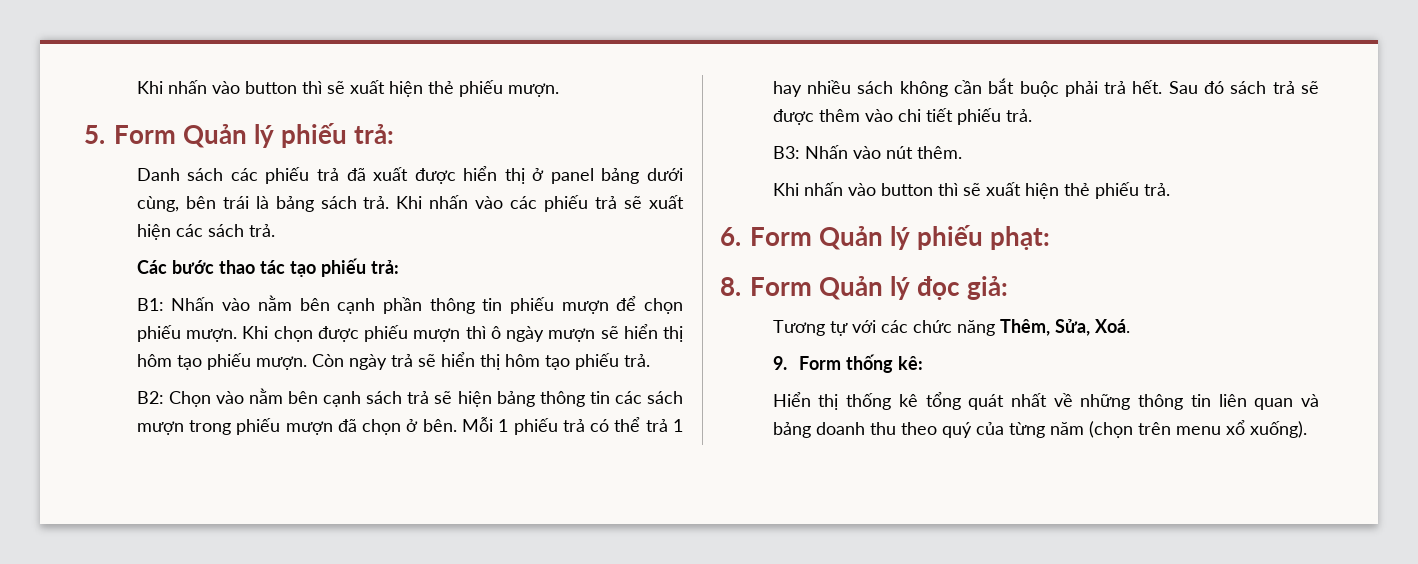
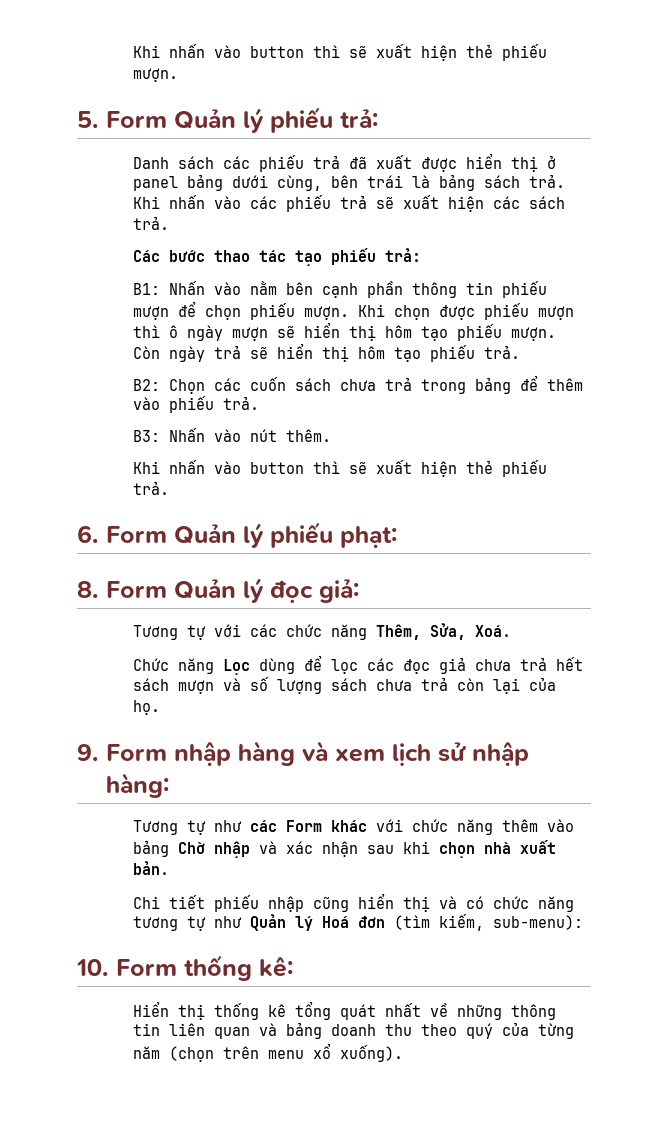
[215,388,683,407] [136,417,683,435] [772,78,1319,97] [772,108,953,125] vào nằm bên cạnh sách trả sẽ hiện bảng thông tin các sách mượn trong phiếu mượn đã chọn ở bên. Mỗi 1 phiếu trả có thể trả 1 hay nhiều sách không cần bắt buộc phải trả hết. Sau đó sách trả sẽ được thêm vào chi tiết -> [213,375,583,394] [132,397,160,410] các cuốn sách chưa trả trong bảng để thêm vào
[772,356,787,370] 9. -> [132,655,583,675] [132,677,556,694] [132,700,160,715] [77,741,529,766] [105,773,169,798] [132,819,574,835] [132,840,556,858] [132,861,169,875] [132,893,574,912] [132,914,583,931] [76,959,108,976] Chức năng Lọc dùng để lọc các đọc giả chưa trả hết sách mượn và số lượng sách chưa trả còn lại của họ. // 9. Form nhập hàng và xem lịch sử nhập hàng: // Tương tự như các Form khác với chức năng thêm vào bảng Chờ nhập và xác nhận sau khi chọn nhà xuất bản. // Chi tiết phiếu nhập cũng hiển thị và có chức năng tương tự như Quản lý Hoá đơn (tìm kiếm, sub-menu): // 10.

